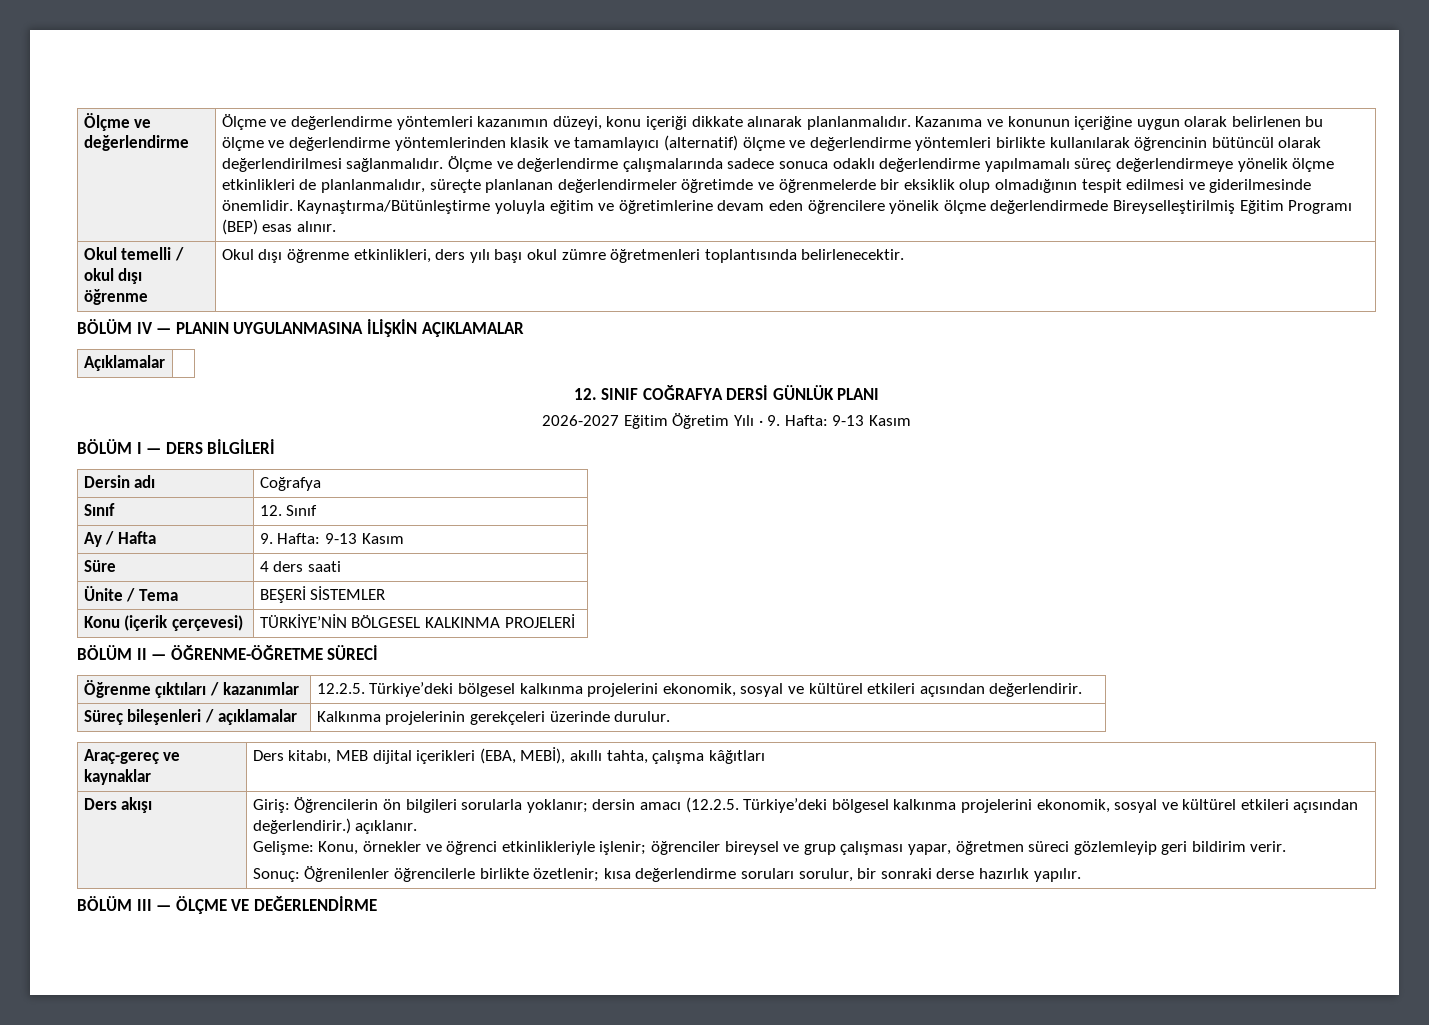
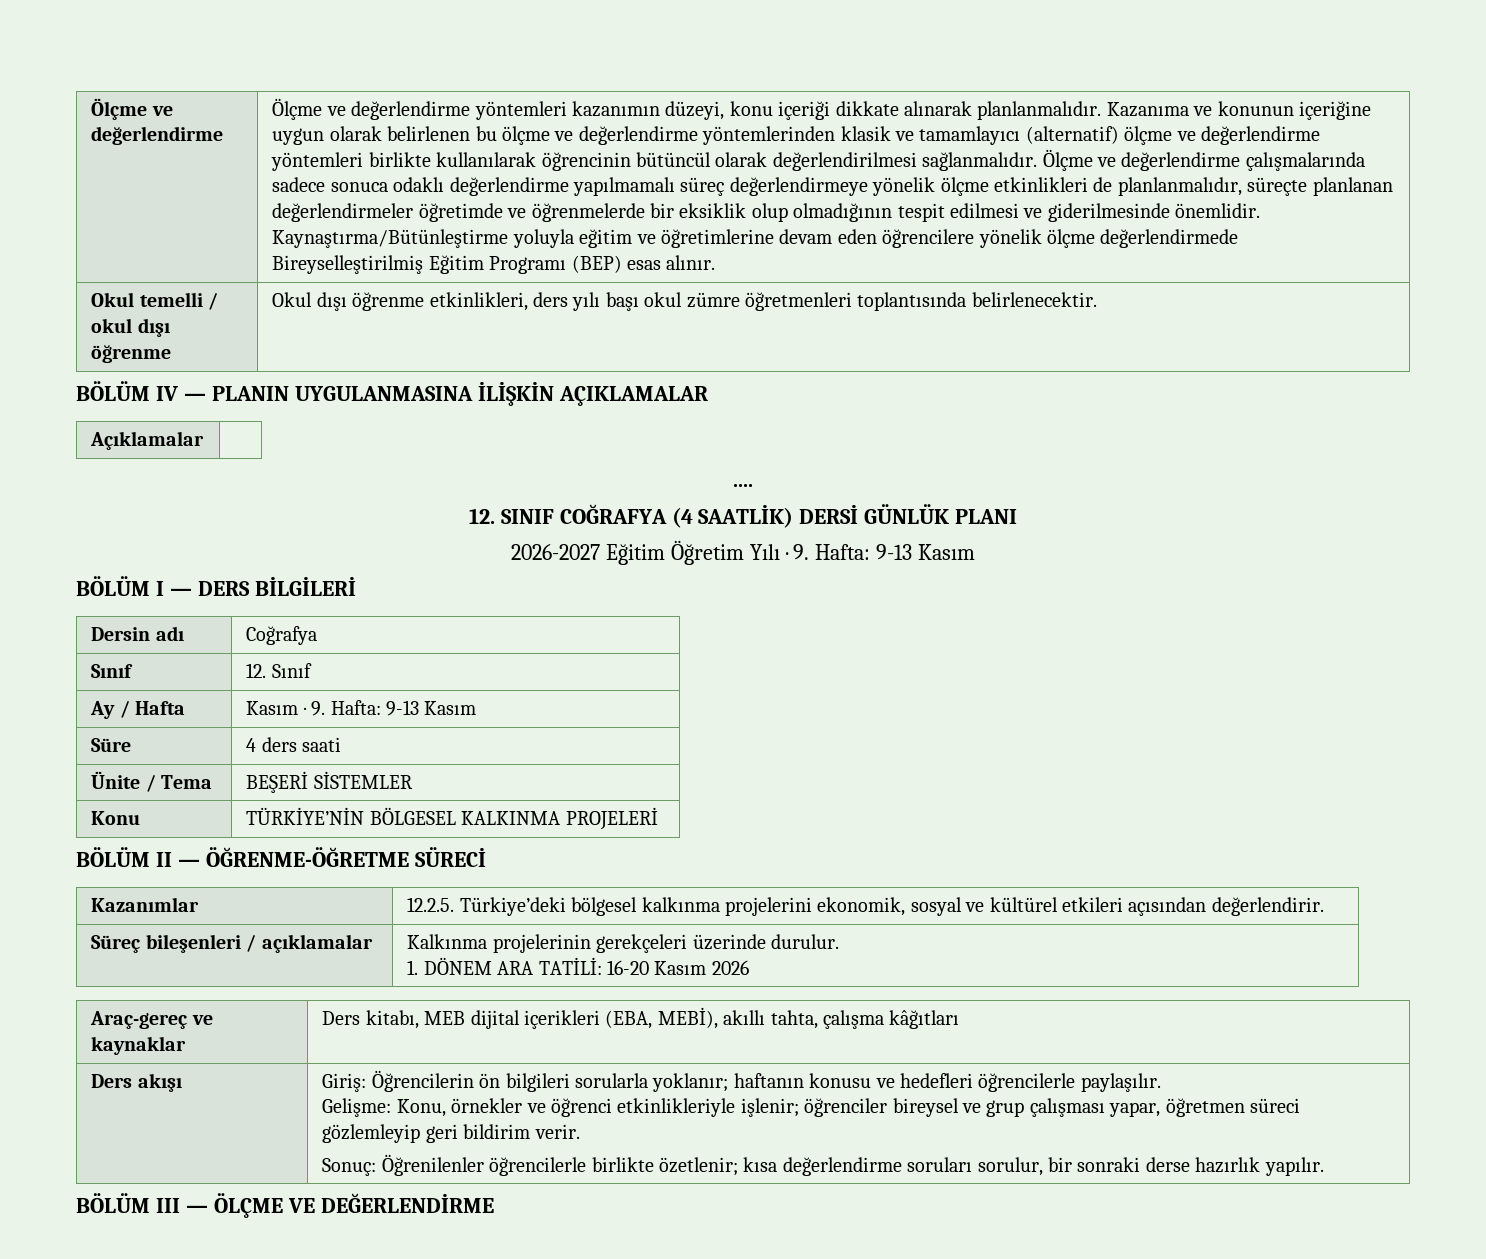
(165, 363) none -> [733,484,753,487] // ....
(723, 392) none -> [671,505,794,528] (4 SAATLİK)
(157, 537) none -> [246,701,307,715] Kasım ·
[124,615,244,631] (içerik çerçevesi) -> (141, 818) none
[83,680,299,698] Öğrenme çıktıları / kazanımlar -> [91,897,200,912] Kazanımlar
(671, 716) none -> [407,957,749,975] // 1. DÖNEM ARA TATİLİ: 16-20 Kasım 2026
[592,797,1359,813] [252,818,418,834] dersin amacı (12.2.5. Türkiye’deki bölgesel kalkınma projelerini ekonomik, sosyal ve kültürel etkileri açısından değerlendirir.) açıklanır. -> [733,1073,1161,1092] haftanın konusu ve hedefleri öğrencilerle paylaşılır.

